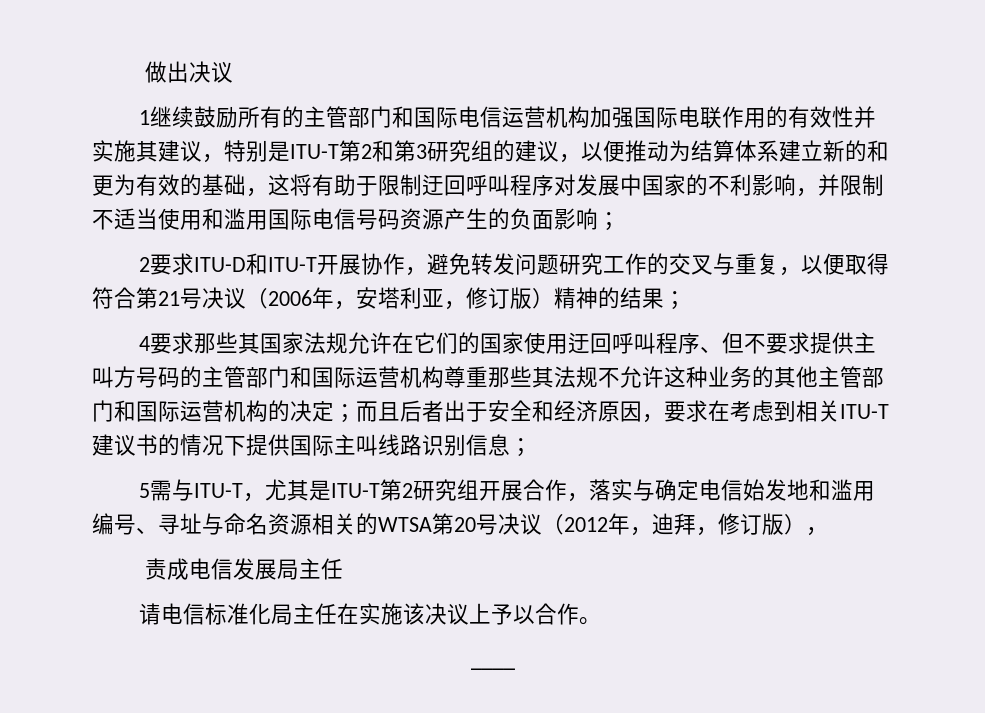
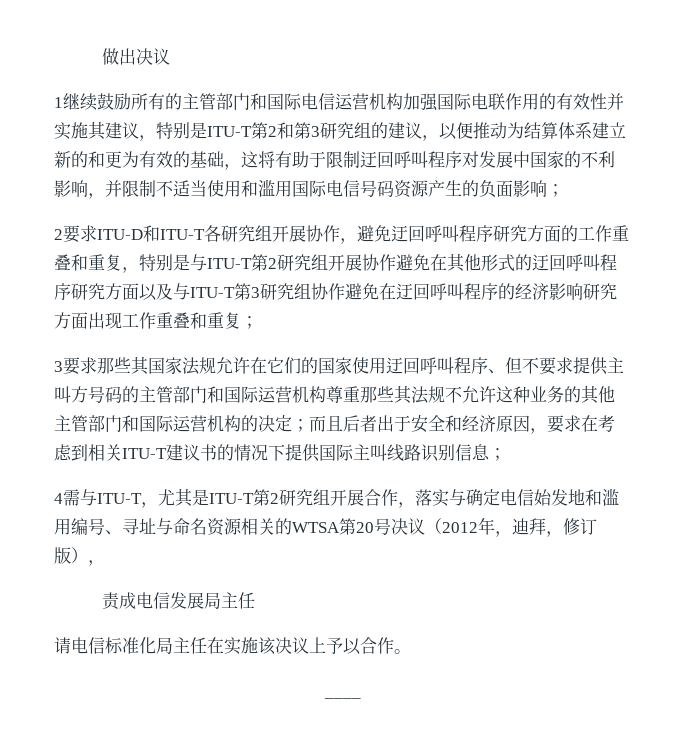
(317, 264) none -> [204,225,272,242] 各研究组
[470,253,889,276] [92,287,686,310] [138,336,150,351] 转发问题研究工作的交叉与重复，以便取得符合第21号决议（2006年，安塔利亚，修订版）精神的结果； // 4 -> [391,225,629,242] [54,253,617,273] [54,283,617,301] [54,312,258,329] [54,361,63,372] 迂回呼叫程序研究方面的工作重叠和重复，特别是与ITU-T第2研究组开展协作避免在其他形式的迂回呼叫程序研究方面以及与ITU-T第3研究组协作避免在迂回呼叫程序的经济影响研究方面出现工作重叠和重复； // 3
[138,483,150,498] 5 -> [54,493,63,504] 4

